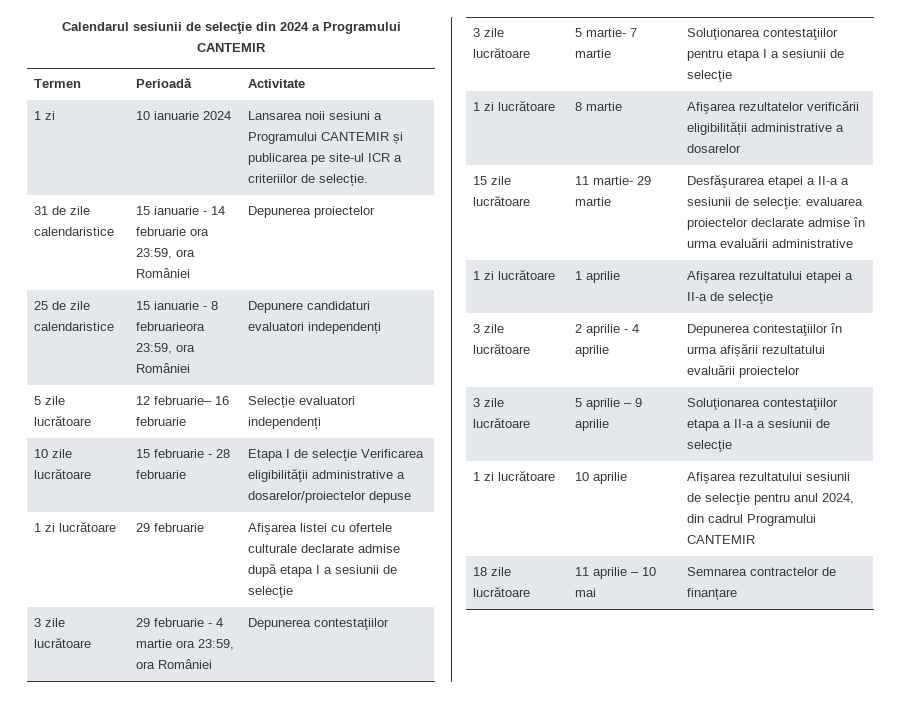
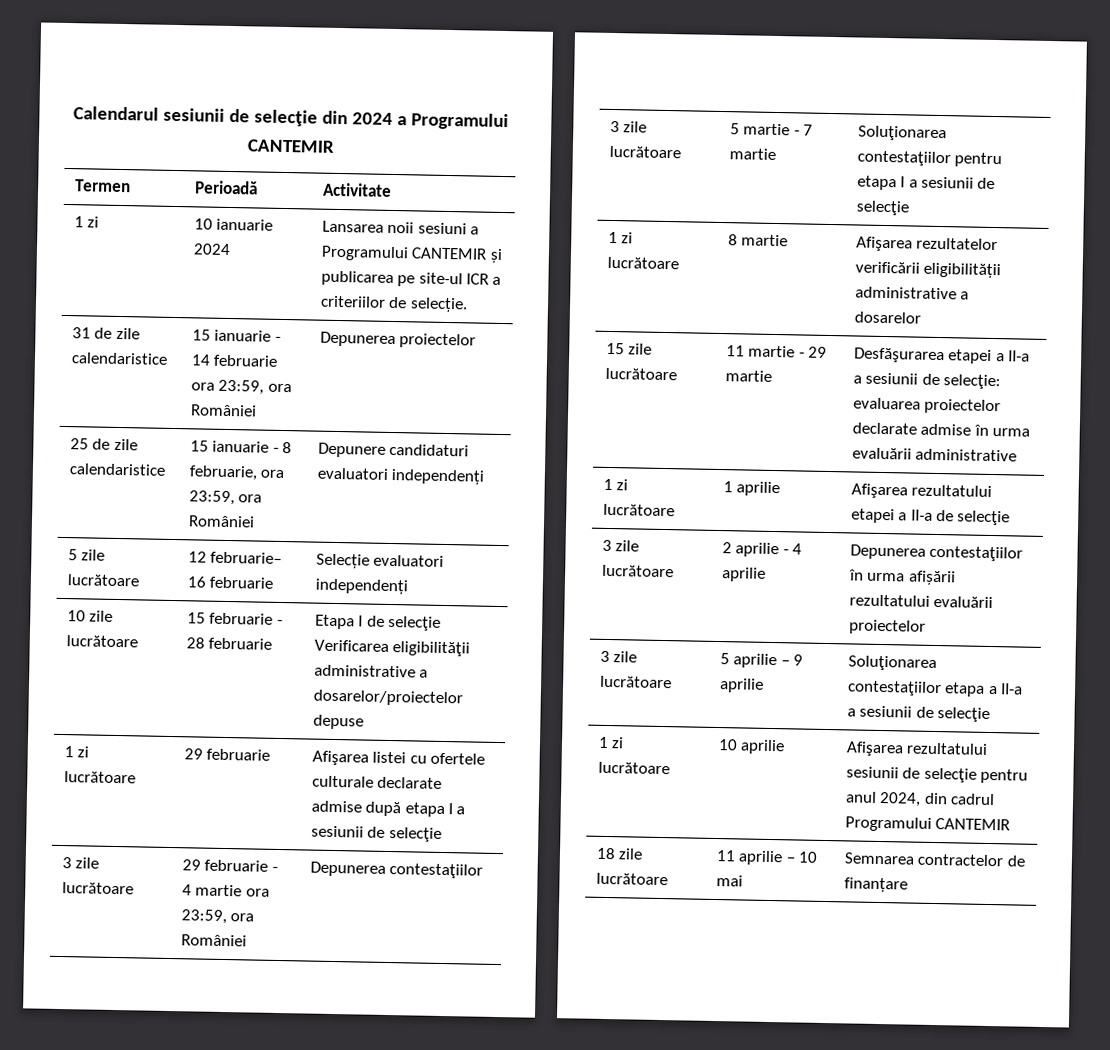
[136,322,206,331] februarieora -> [188,465,285,481] februarie, ora
[586,28,627,37] martie- -> [743,123,800,136] martie -
[593,176,634,185] martie- -> [748,345,805,358] martie -

